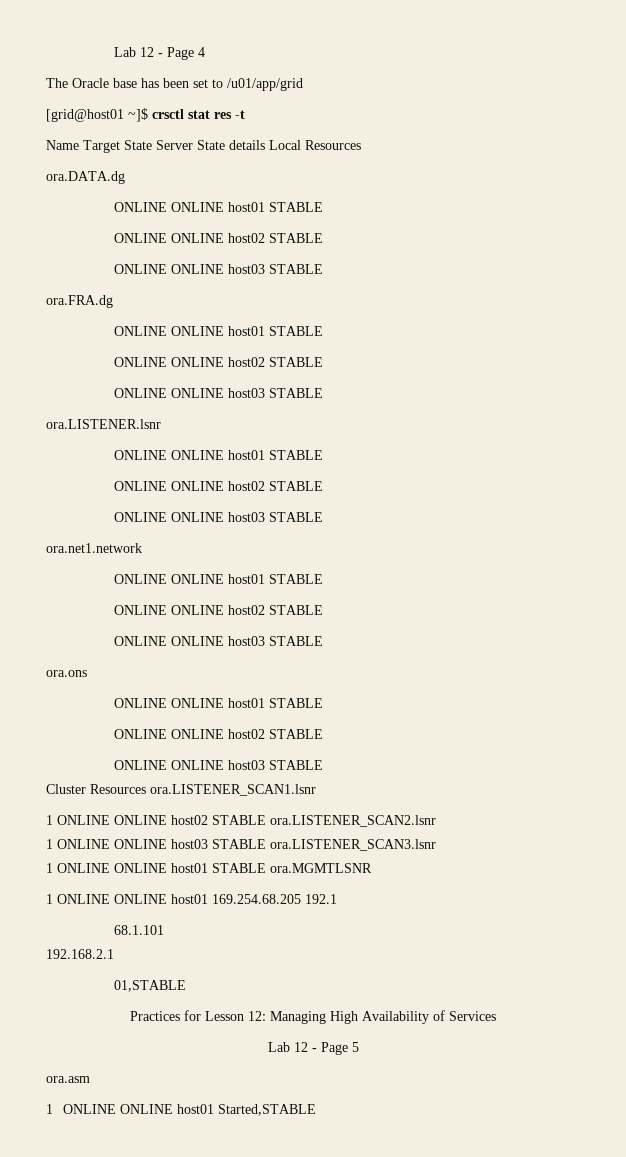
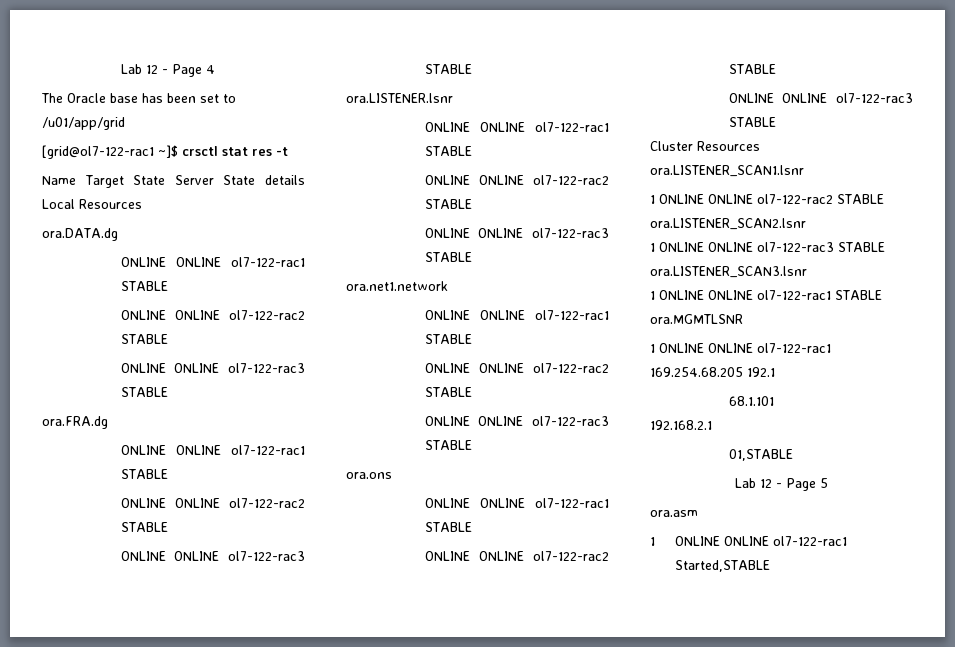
[46,109,124,122] [grid@host01 -> [42,145,154,159] [grid@ol7-122-rac1
[227,202,323,212] [113,233,323,243] [113,264,265,274] host01 STABLE // ONLINE ONLINE host02 STABLE // ONLINE ONLINE host03 -> [231,257,305,267] [120,281,168,291] [120,310,305,320] [120,334,168,344] [120,363,305,373] ol7-122-rac1 STABLE // ONLINE ONLINE ol7-122-rac2 STABLE // ONLINE ONLINE ol7-122-rac3
[227,326,323,336] [113,357,323,367] [113,388,265,398] host01 STABLE // ONLINE ONLINE host02 STABLE // ONLINE ONLINE host03 -> [231,445,305,455] [120,469,168,479] [120,498,305,508] [120,522,168,532] [120,551,305,561] ol7-122-rac1 STABLE // ONLINE ONLINE ol7-122-rac2 STABLE // ONLINE ONLINE ol7-122-rac3
[227,450,323,460] [113,481,323,491] [113,512,265,522] host01 STABLE // ONLINE ONLINE host02 STABLE // ONLINE ONLINE host03 -> [535,122,609,132] [424,146,472,156] [424,175,609,185] [424,199,472,209] [424,228,609,238] ol7-122-rac1 STABLE // ONLINE ONLINE ol7-122-rac2 STABLE // ONLINE ONLINE ol7-122-rac3
[227,574,323,584] [113,605,323,615] [113,636,265,646] host01 STABLE // ONLINE ONLINE host02 STABLE // ONLINE ONLINE host03 -> [535,310,609,320] [424,334,472,344] [424,363,609,373] [424,387,472,397] [424,416,609,426] ol7-122-rac1 STABLE // ONLINE ONLINE ol7-122-rac2 STABLE // ONLINE ONLINE ol7-122-rac3
[227,698,323,708] [113,729,323,739] [113,760,265,770] host01 STABLE // ONLINE ONLINE host02 STABLE // ONLINE ONLINE host03 -> [535,498,609,508] [424,522,472,532] [424,551,609,561] [728,64,776,74] [728,93,913,103] ol7-122-rac1 STABLE // ONLINE ONLINE ol7-122-rac2 STABLE // ONLINE ONLINE ol7-122-rac3
[171,815,208,825] host02 -> [757,194,833,204] ol7-122-rac2
[171,839,208,849] host03 -> [757,242,834,252] ol7-122-rac3
[171,863,208,873] host01 -> [757,290,831,300] ol7-122-rac1
[171,894,208,904] host01 -> [757,343,831,353] ol7-122-rac1
[130,1010,496,1024] // Practices for Lesson 12: Managing High Availability of Services -> (793, 455) none
[176,1104,214,1114] host01 -> [772,536,847,546] ol7-122-rac1

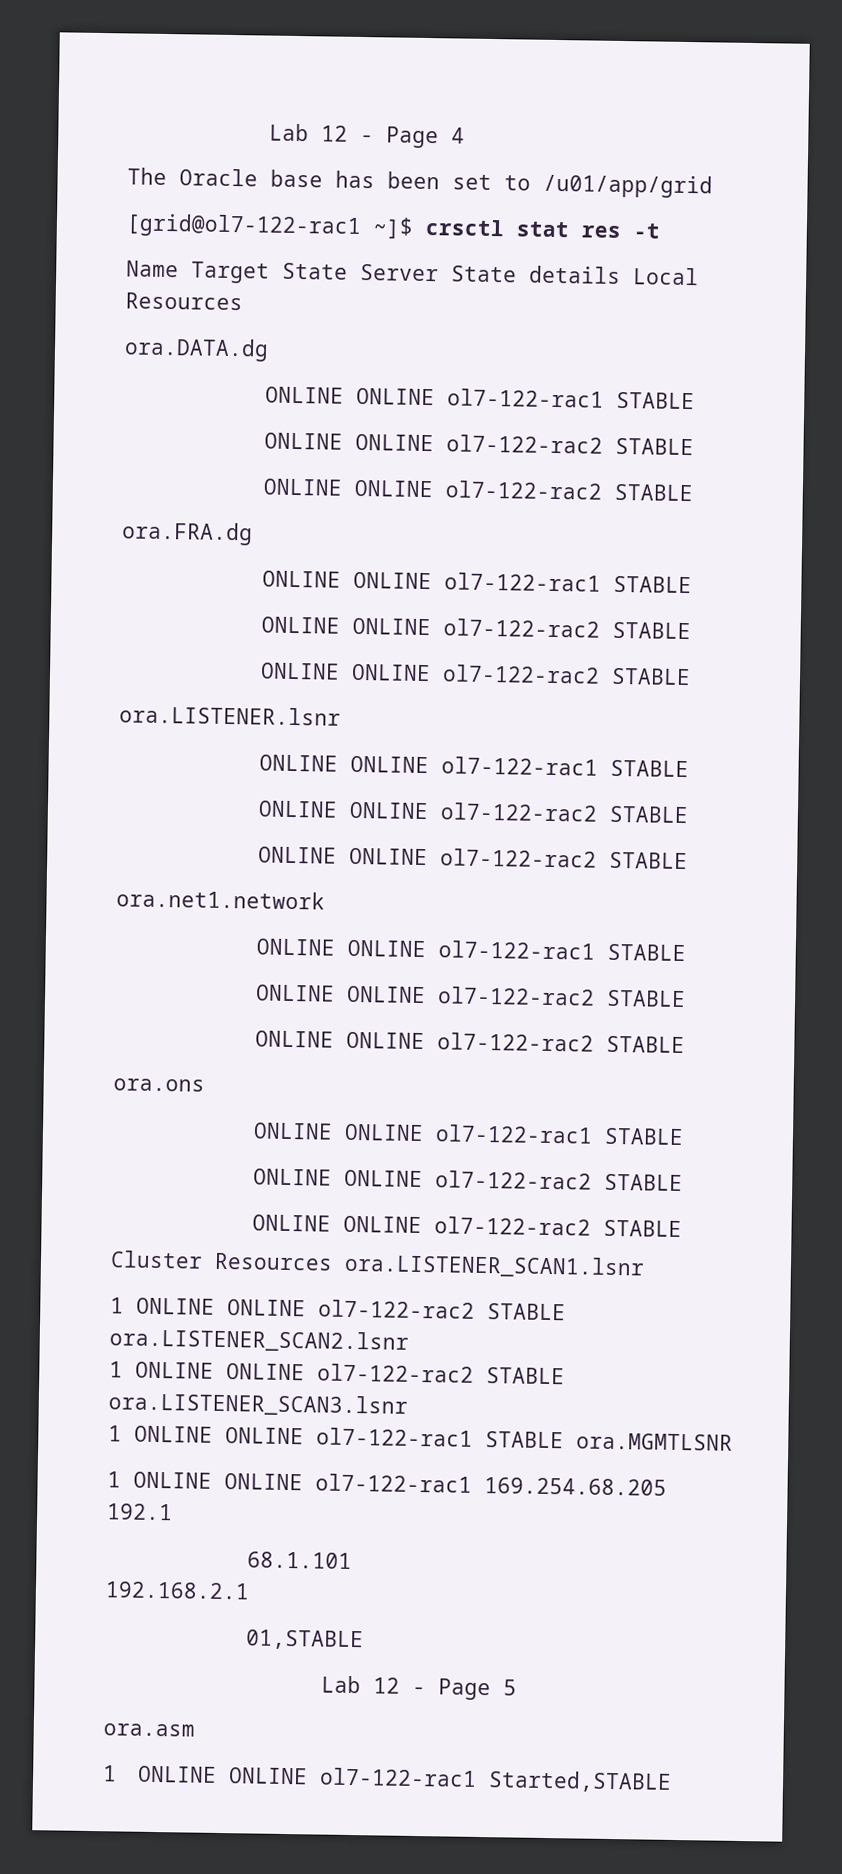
[228,363,305,373] ol7-122-rac3 -> [444,480,602,500] ol7-122-rac2
[228,551,305,561] ol7-122-rac3 -> [441,664,600,684] ol7-122-rac2
[532,228,609,238] ol7-122-rac3 -> [439,848,597,868] ol7-122-rac2
[532,416,609,426] ol7-122-rac3 -> [436,1032,594,1052] ol7-122-rac2
[836,93,913,103] ol7-122-rac3 -> [433,1216,591,1236] ol7-122-rac2
[757,242,834,252] ol7-122-rac3 -> [317,1363,474,1383] ol7-122-rac2

